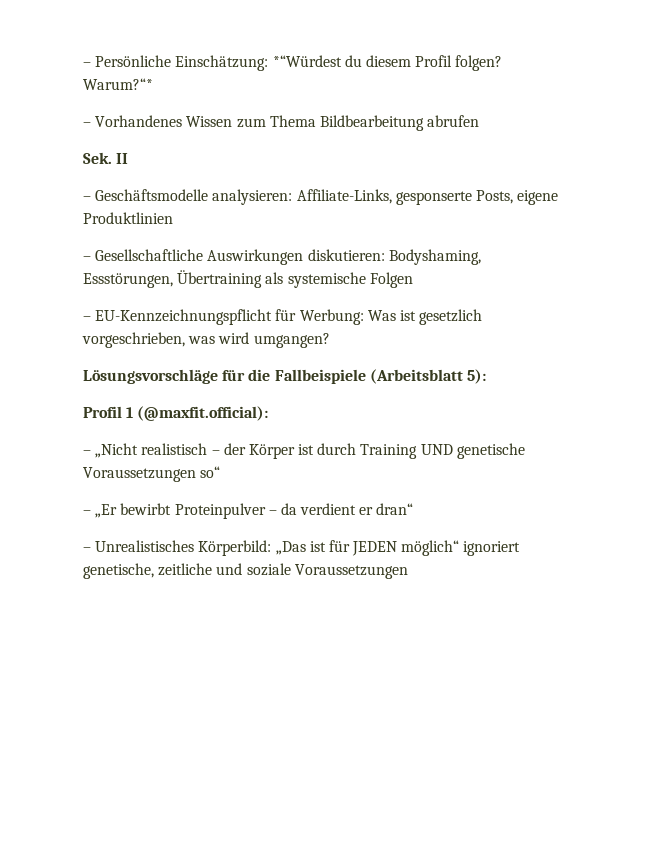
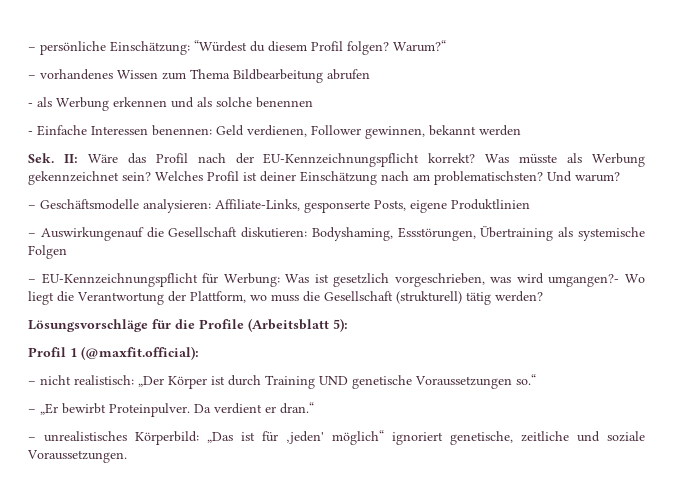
[83,55,342,71] – Persönliche Einschätzung: *“Würdest -> [28,40,247,55] – persönliche Einschätzung: “Würdest
[83,78,153,90] [83,115,183,127] Warum?“* // – Vorhandenes -> [393,40,446,52] [28,69,113,80] Warum?“ // – vorhandenes
[83,152,129,164] Sek. II -> [28,97,313,111] [28,125,521,139] [28,153,645,167] [28,171,620,185] - als Werbung erkennen und als solche benennen // - Einfache Interessen benennen: Geld verdienen, Follower gewinnen, bekannt werden // Sek. II: Wäre das Profil nach der EU-Kennzeichnungspflicht korrekt? Was müsste als Werbung gekennzeichnet sein? Welches Profil ist deiner Einschätzung nach am problematischsten? Und warum?
[95,249,304,265] Gesellschaftliche Auswirkungen -> [40,227,238,241] Auswirkungenauf die Gesellschaft
[253,333,330,348] umgangen? -> [548,274,645,287] [28,291,543,305] umgangen?- Wo liegt die Verantwortung der Plattform, wo muss die Gesellschaft (strukturell) tätig werden?
[274,369,366,384] Fallbeispiele -> [199,319,244,329] Profile
[95,443,246,458] „Nicht realistisch – der -> [40,375,164,387] nicht realistisch: „Der
[200,466,221,478] so“ -> [516,374,536,385] so.“
[174,503,297,519] Proteinpulver – da -> [109,403,211,417] Proteinpulver. Da
[376,503,414,515] [83,540,195,552] dran“ // – Unrealistisches -> [280,402,314,414] [28,431,127,442] dran.“ // – unrealistisches
[352,541,398,556] JEDEN -> [286,431,324,444] ‚jeden'
[294,564,408,579] Voraussetzungen -> [27,450,127,463] Voraussetzungen.

